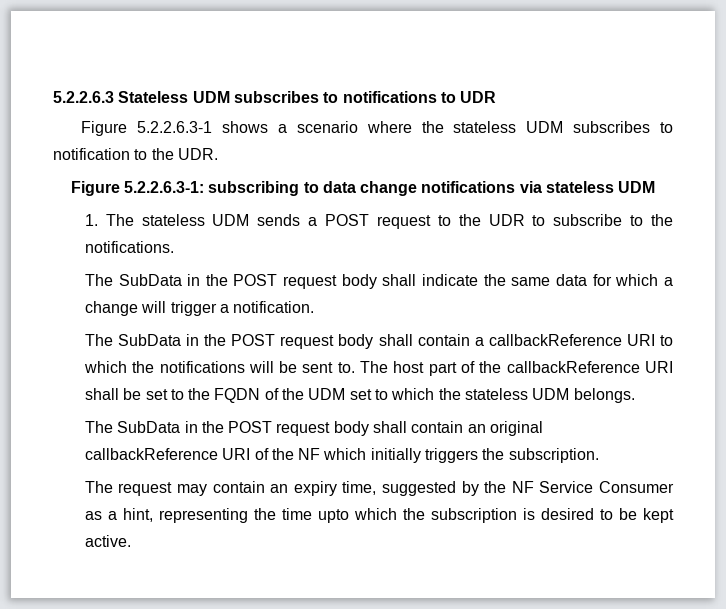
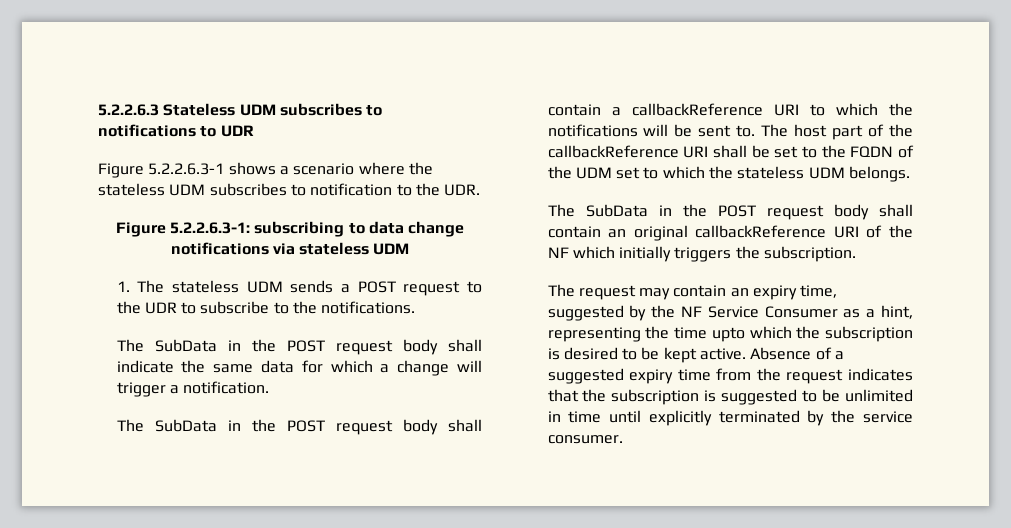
(131, 541) none -> [750,347,845,360] [547,368,913,384] [547,389,913,405] [547,410,913,426] [547,435,623,444] Absence of a suggested expiry time from the request indicates that the subscription is suggested to be unlimited in time until explicitly terminated by the service consumer.

